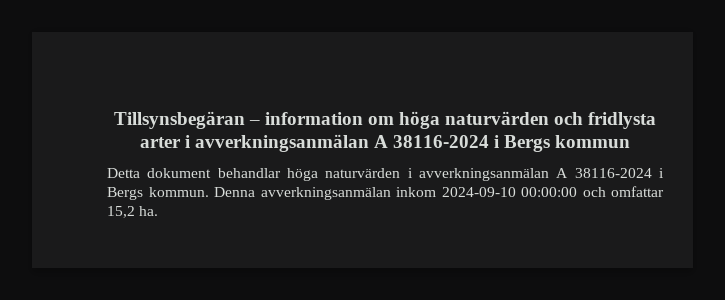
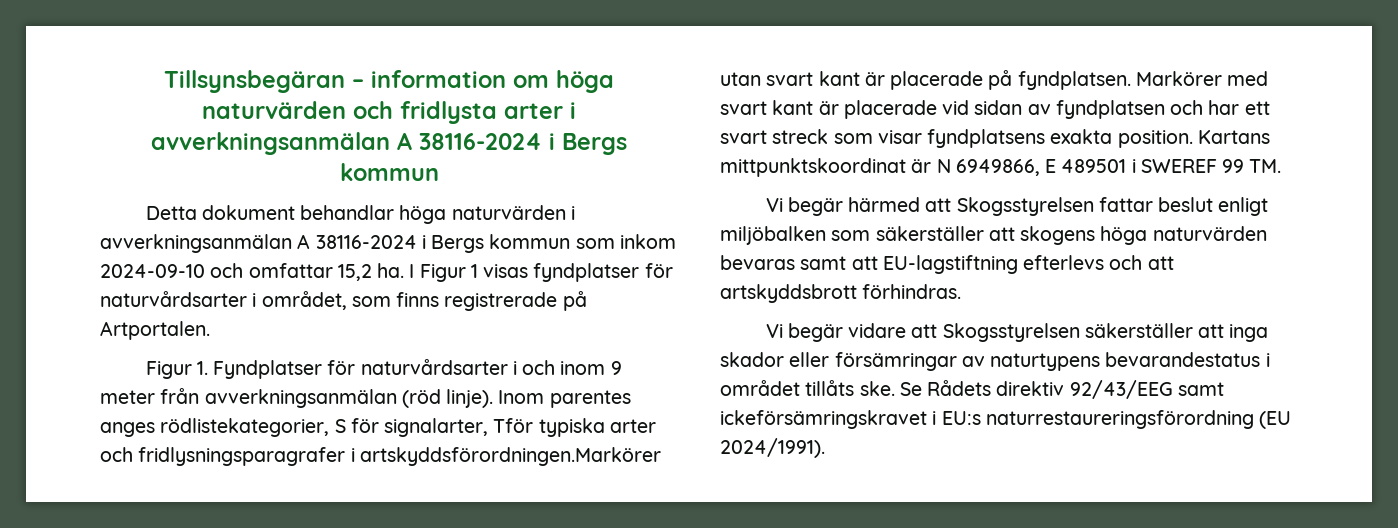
[148,187,391,200] kommun. Denna avverkningsanmälan -> [489,234,615,249] kommun som
[521,187,577,197] 00:00:00 -> (205, 271) none
(159, 211) none -> [409,263,673,282] [100,291,587,311] [100,321,210,340] [145,359,622,379] [100,388,631,408] [100,418,656,437] [100,447,661,466] [720,70,1269,90] [720,100,1270,119] [720,129,1270,148] [720,158,1282,177] [765,197,1269,216] [720,226,1267,245] [720,255,1174,274] [720,284,962,303] [765,323,1269,342] [720,352,1270,371] [720,380,1224,399] [720,410,1292,429] [720,438,825,458] I Figur 1 visas fyndplatser för naturvårdsarter i området, som finns registrerade på Artportalen. // Figur 1. Fyndplatser för naturvårdsarter i och inom 9 meter från avverkningsanmälan (röd linje). Inom parentes anges rödlistekategorier, S för signalarter, Tför typiska arter och fridlysningsparagrafer i artskyddsförordningen.Markörer utan svart kant är placerade på fyndplatsen. Markörer med svart kant är placerade vid sidan av fyndplatsen och har ett svart streck som visar fyndplatsens exakta position. Kartans mittpunktskoordinat är N 6949866, E 489501 i SWEREF 99 TM. // Vi begär härmed att Skogsstyrelsen fattar beslut enligt miljöbalken som säkerställer att skogens höga naturvärden bevaras samt att EU-lagstiftning efterlevs och att artskyddsbrott förhindras. // Vi begär vidare att Skogsstyrelsen säkerställer att inga skador eller försämringar av naturtypens bevarandestatus i området tillåts ske. Se Rådets direktiv 92/43/EEG samt ickeförsämringskravet i EU:s naturrestaureringsförordning (EU 2024/1991).

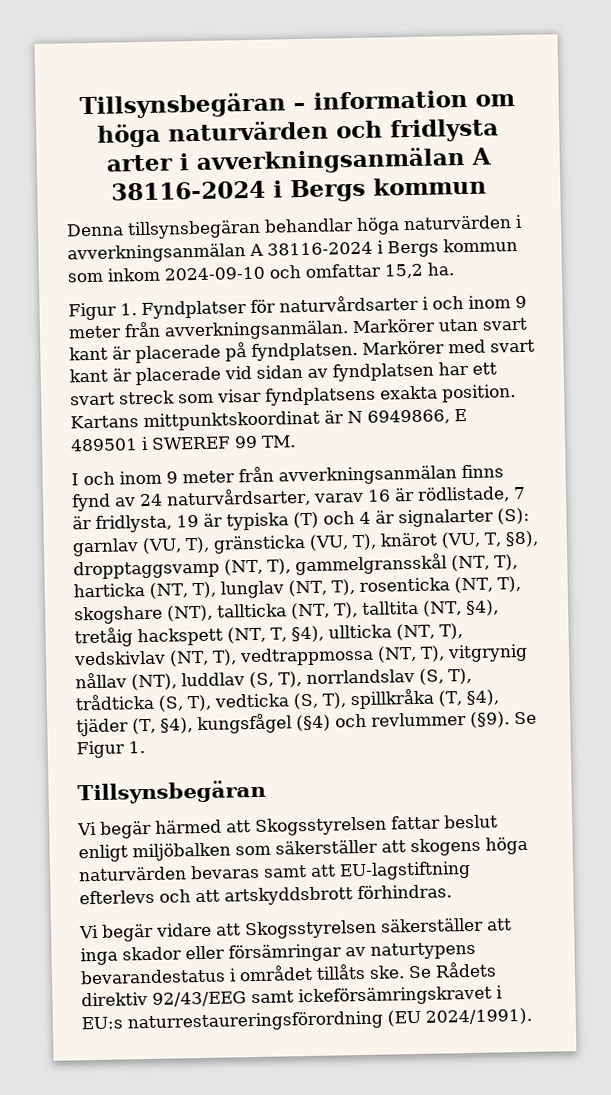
[145,205,295,220] Detta dokument -> [66,219,261,240] Denna tillsynsbegäran
[409,263,673,282] [100,291,587,311] [100,321,210,340] I Figur 1 visas fyndplatser för naturvårdsarter i området, som finns registrerade på Artportalen. -> (454, 269) none
[204,389,631,408] [100,418,656,437] [100,447,661,466] avverkningsanmälan (röd linje). Inom parentes anges rödlistekategorier, S för signalarter, Tför typiska arter och fridlysningsparagrafer i artskyddsförordningen.Markörer -> [164,318,435,341] avverkningsanmälan. Markörer
[1170,100,1204,115] och -> (434, 372) none
(1282, 166) none -> [71,464,504,486] [71,486,526,512] [72,507,530,533] [72,530,539,557] [73,553,518,580] [73,575,521,599] [74,599,499,625] [74,623,463,648] [73,643,528,667] [75,667,472,691] [75,688,499,712] [76,711,537,737] [76,740,145,759] [77,779,266,805] // I och inom 9 meter från avverkningsanmälan finns fynd av 24 naturvårdsarter, varav 16 är rödlistade, 7 är fridlysta, 19 är typiska (T) och 4 är signalarter (S): garnlav (VU, T), gränsticka (VU, T), knärot (VU, T, §8), dropptaggsvamp (NT, T), gammelgransskål (NT, T), harticka (NT, T), lunglav (NT, T), rosenticka (NT, T), skogshare (NT), tallticka (NT, T), talltita (NT, §4), tretåig hackspett (NT, T, §4), ullticka (NT, T), vedskivlav (NT, T), vedtrappmossa (NT, T), vitgrynig nållav (NT), luddlav (S, T), norrlandslav (S, T), trådticka (S, T), vedticka (S, T), spillkråka (T, §4), tjäder (T, §4), kungsfågel (§4) och revlummer (§9). Se Figur 1. // Tillsynsbegäran

